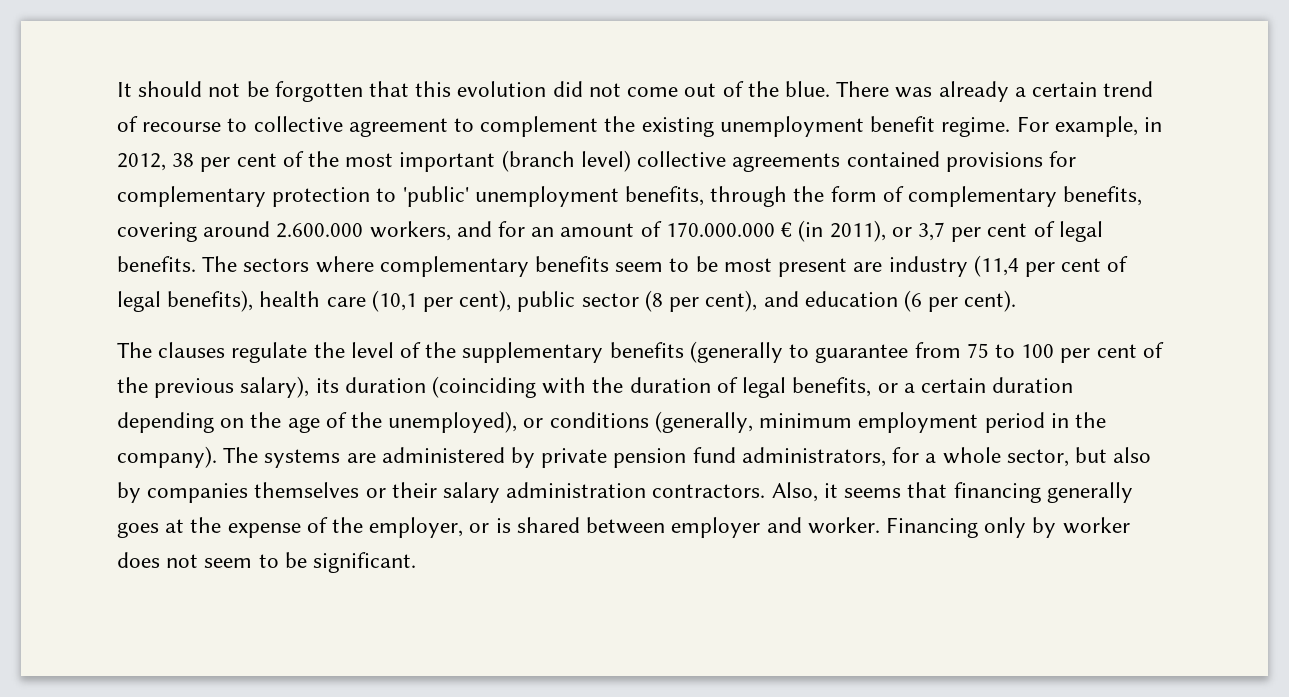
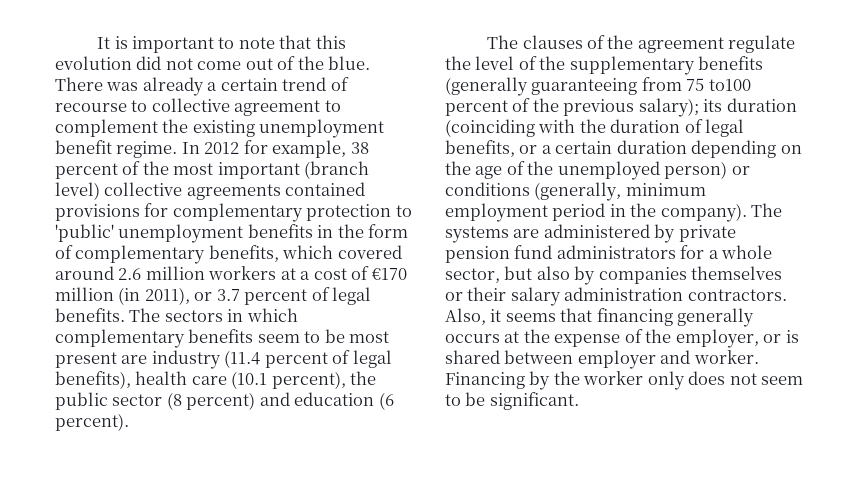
[138,81,363,102] should not be forgotten -> [114,36,275,53] is important to note
[1016,116,1162,137] [117,153,277,172] For example, in 2012, 38 per cent -> [181,140,369,158] [55,163,118,179] In 2012 for example, 38 percent
[625,186,788,207] benefits, through -> [247,224,334,238] benefits in
[117,220,1028,242] covering around 2.600.000 workers, and for an amount of 170.000.000 € (in 2011), or 3,7 per cent -> [282,245,402,259] [55,266,407,280] [55,287,308,305] which covered around 2.6 million workers at a cost of €170 million (in 2011), or 3.7 percent
[315,256,374,273] where -> [227,308,298,322] in which
[973,255,1102,277] (11,4 per cent -> [224,350,328,368] (11.4 percent
[371,290,512,312] (10,1 per cent), -> [231,371,377,389] (10.1 percent), the
[669,290,758,312] per cent), -> [186,392,256,410] percent)
[928,290,1017,312] per cent). -> [55,413,129,431] percent).
(226, 350) none -> [587,35,724,53] of the agreement
[789,342,1137,363] to guarantee from 75 to 100 per cent -> [531,77,751,95] [445,100,508,116] guaranteeing from 75 to100 percent
[240,376,310,398] salary), -> [638,98,699,117] salary);
[388,411,518,433] unemployed), -> [557,161,728,180] unemployed person)
[741,447,886,467] administrators, -> [556,245,676,259] administrators
[117,522,159,538] goes -> [445,334,500,343] occurs
[984,517,1130,538] only by worker -> [529,371,685,390] by the worker only

